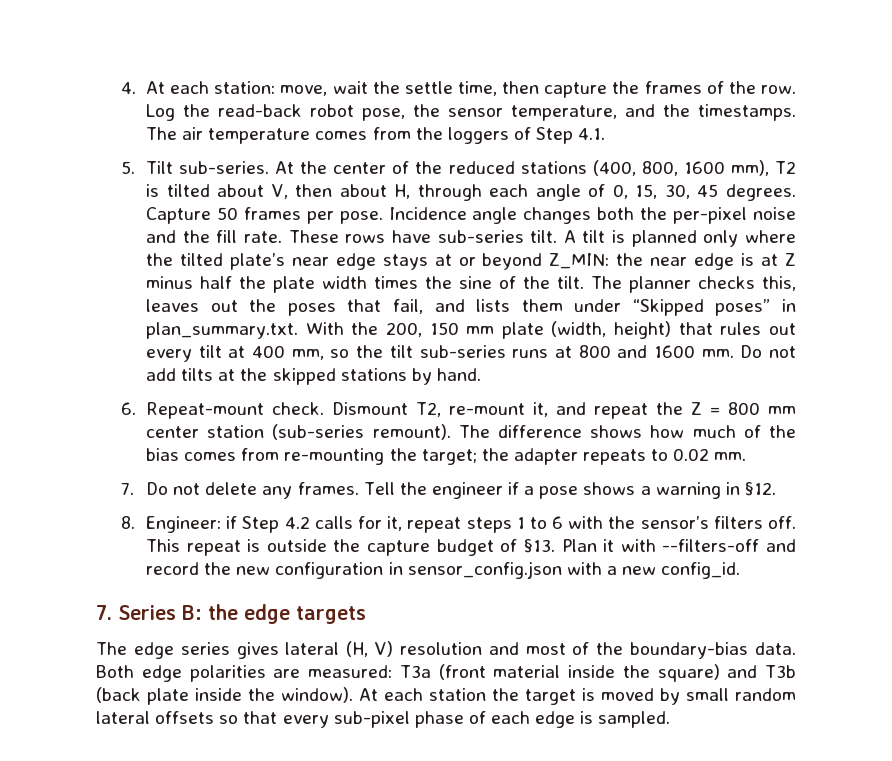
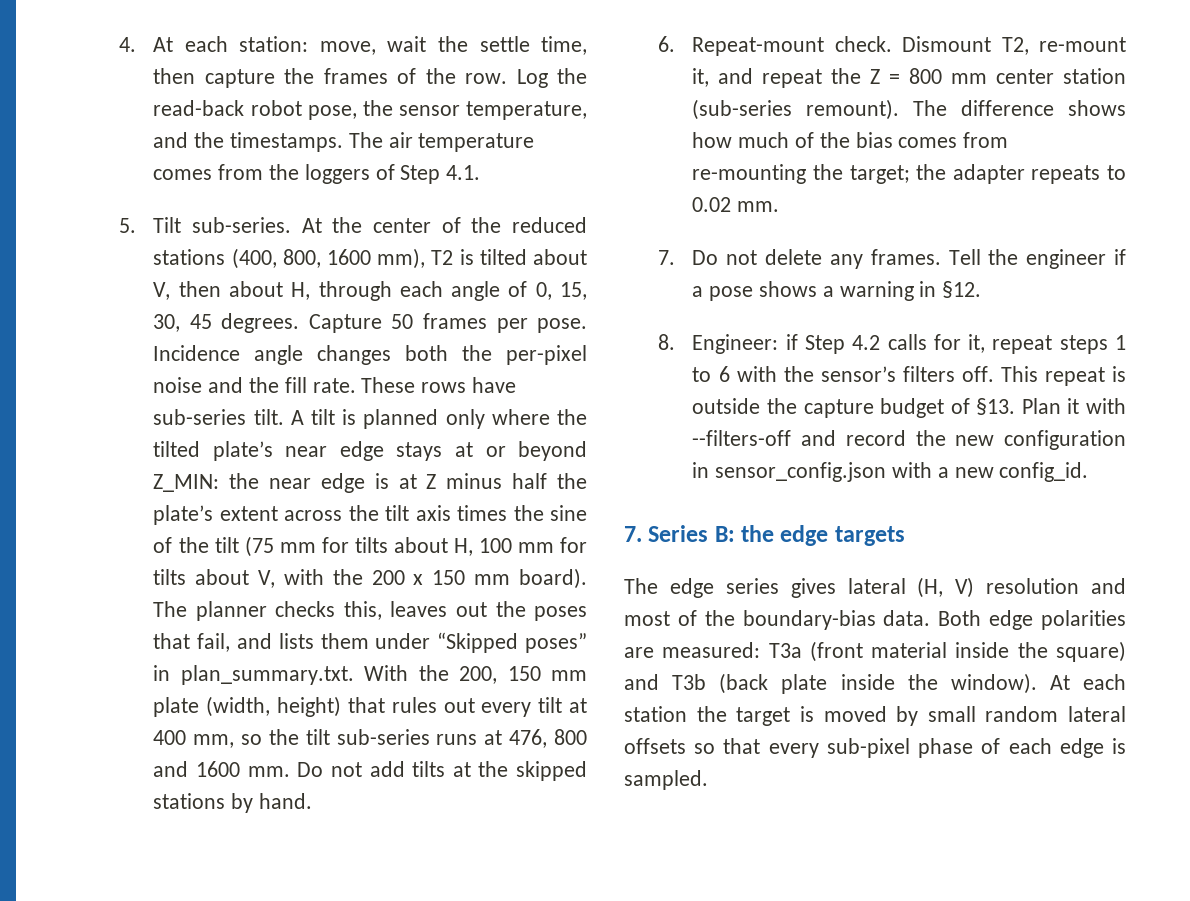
[272,276,367,293] plate width -> [153,505,451,525] plate’s extent across the tilt axis
[556,276,584,289] tilt. -> [214,536,588,557] [153,568,587,589] tilt (75 mm for tilts about H, 100 mm for tilts about V, with the 200 x 150 mm board).
(572, 352) none -> [509,729,548,748] 476,

